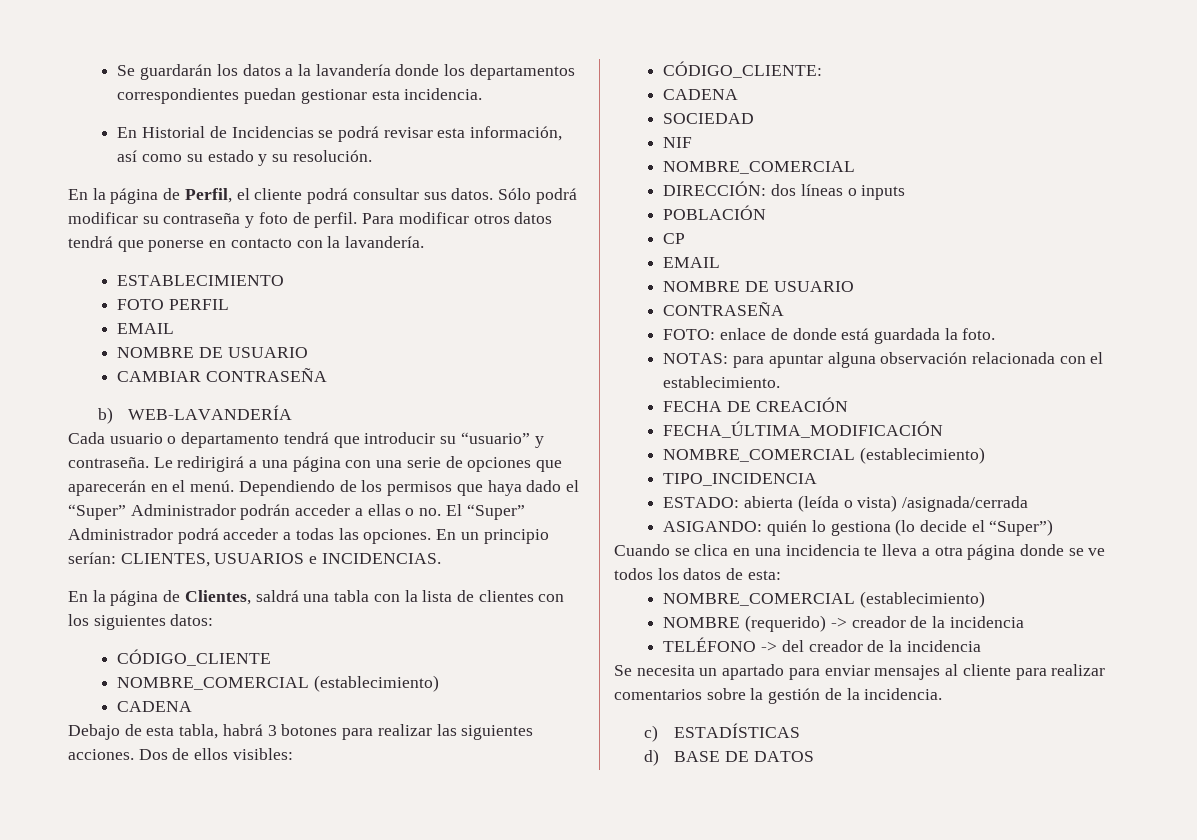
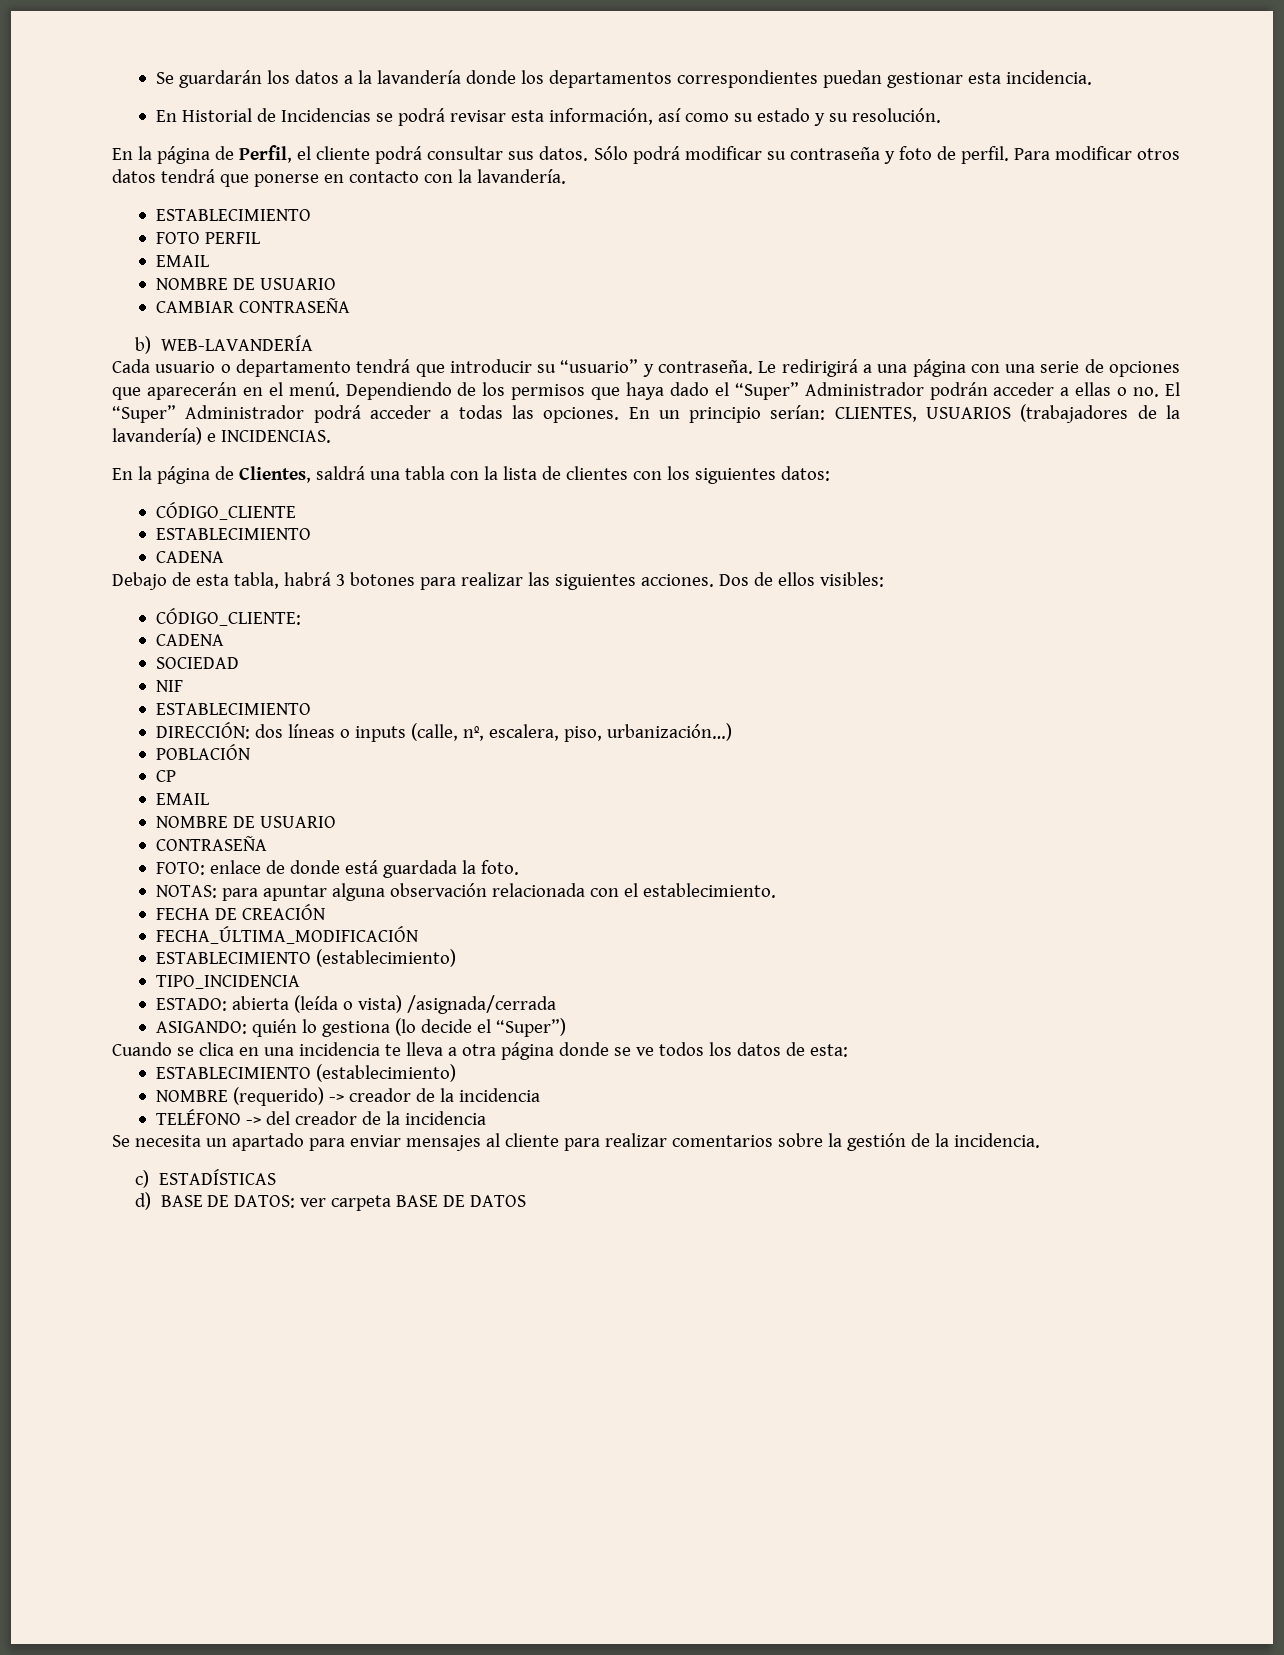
(305, 558) none -> [1020,404,1180,423] [112,427,202,445] (trabajadores de la lavandería)
[117,675,440,692] NOMBRE_COMERCIAL (establecimiento) -> [155,528,311,540] ESTABLECIMIENTO
[663,161,856,174] NOMBRE_COMERCIAL -> [155,703,311,715] ESTABLECIMIENTO
(906, 192) none -> [410,723,732,742] (calle, nº, escalera, piso, urbanización…)
[663,449,856,462] NOMBRE_COMERCIAL -> [155,952,311,964] ESTABLECIMIENTO
[663,593,856,606] NOMBRE_COMERCIAL -> [155,1067,311,1079] ESTABLECIMIENTO
(749, 756) none -> [234,1195,466,1211] DATOS: ver carpeta BASE DE

